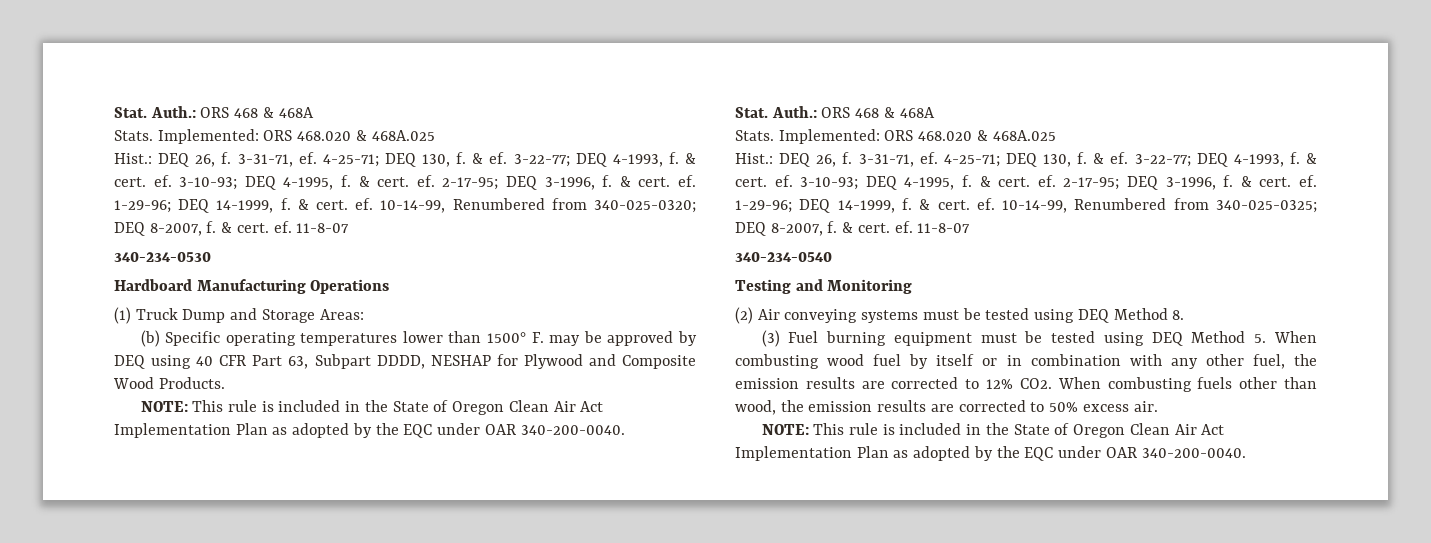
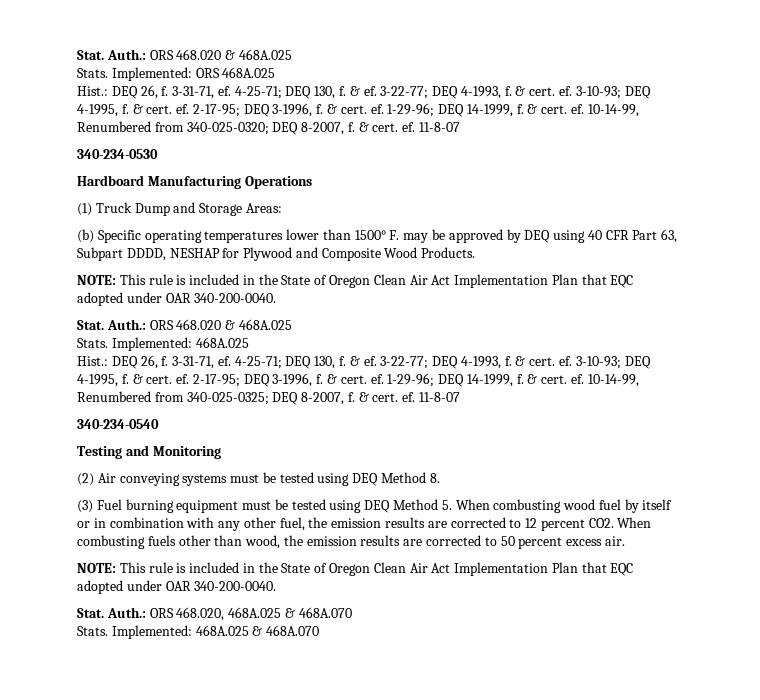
[114,106,314,118] [114,129,367,144] Stat. Auth.: ORS 468 & 468A // Stats. Implemented: ORS 468.020 & -> [77,49,292,60] [77,67,220,81] Stat. Auth.: ORS 468.020 & 468A.025 // Stats. Implemented: ORS
[272,423,625,438] [735,106,935,118] [735,129,988,144] as adopted by the EQC under OAR 340-200-0040. // Stat. Auth.: ORS 468 & 468A // Stats. Implemented: ORS 468.020 & -> [581,274,634,288] [77,292,277,306] [77,319,292,330] [77,337,192,351] that EQC adopted under OAR 340-200-0040. // Stat. Auth.: ORS 468.020 & 468A.025 // Stats. Implemented:
[986,379,1014,389] 12% -> [525,518,585,531] 12 percent
[1049,402,1079,412] 50% -> [500,536,563,549] 50 percent
[893,446,1246,461] as adopted by the EQC under OAR 340-200-0040. -> [581,562,634,576] [77,580,277,594] [77,607,352,621] [77,625,320,639] that EQC adopted under OAR 340-200-0040. // Stat. Auth.: ORS 468.020, 468A.025 & 468A.070 // Stats. Implemented: 468A.025 & 468A.070

